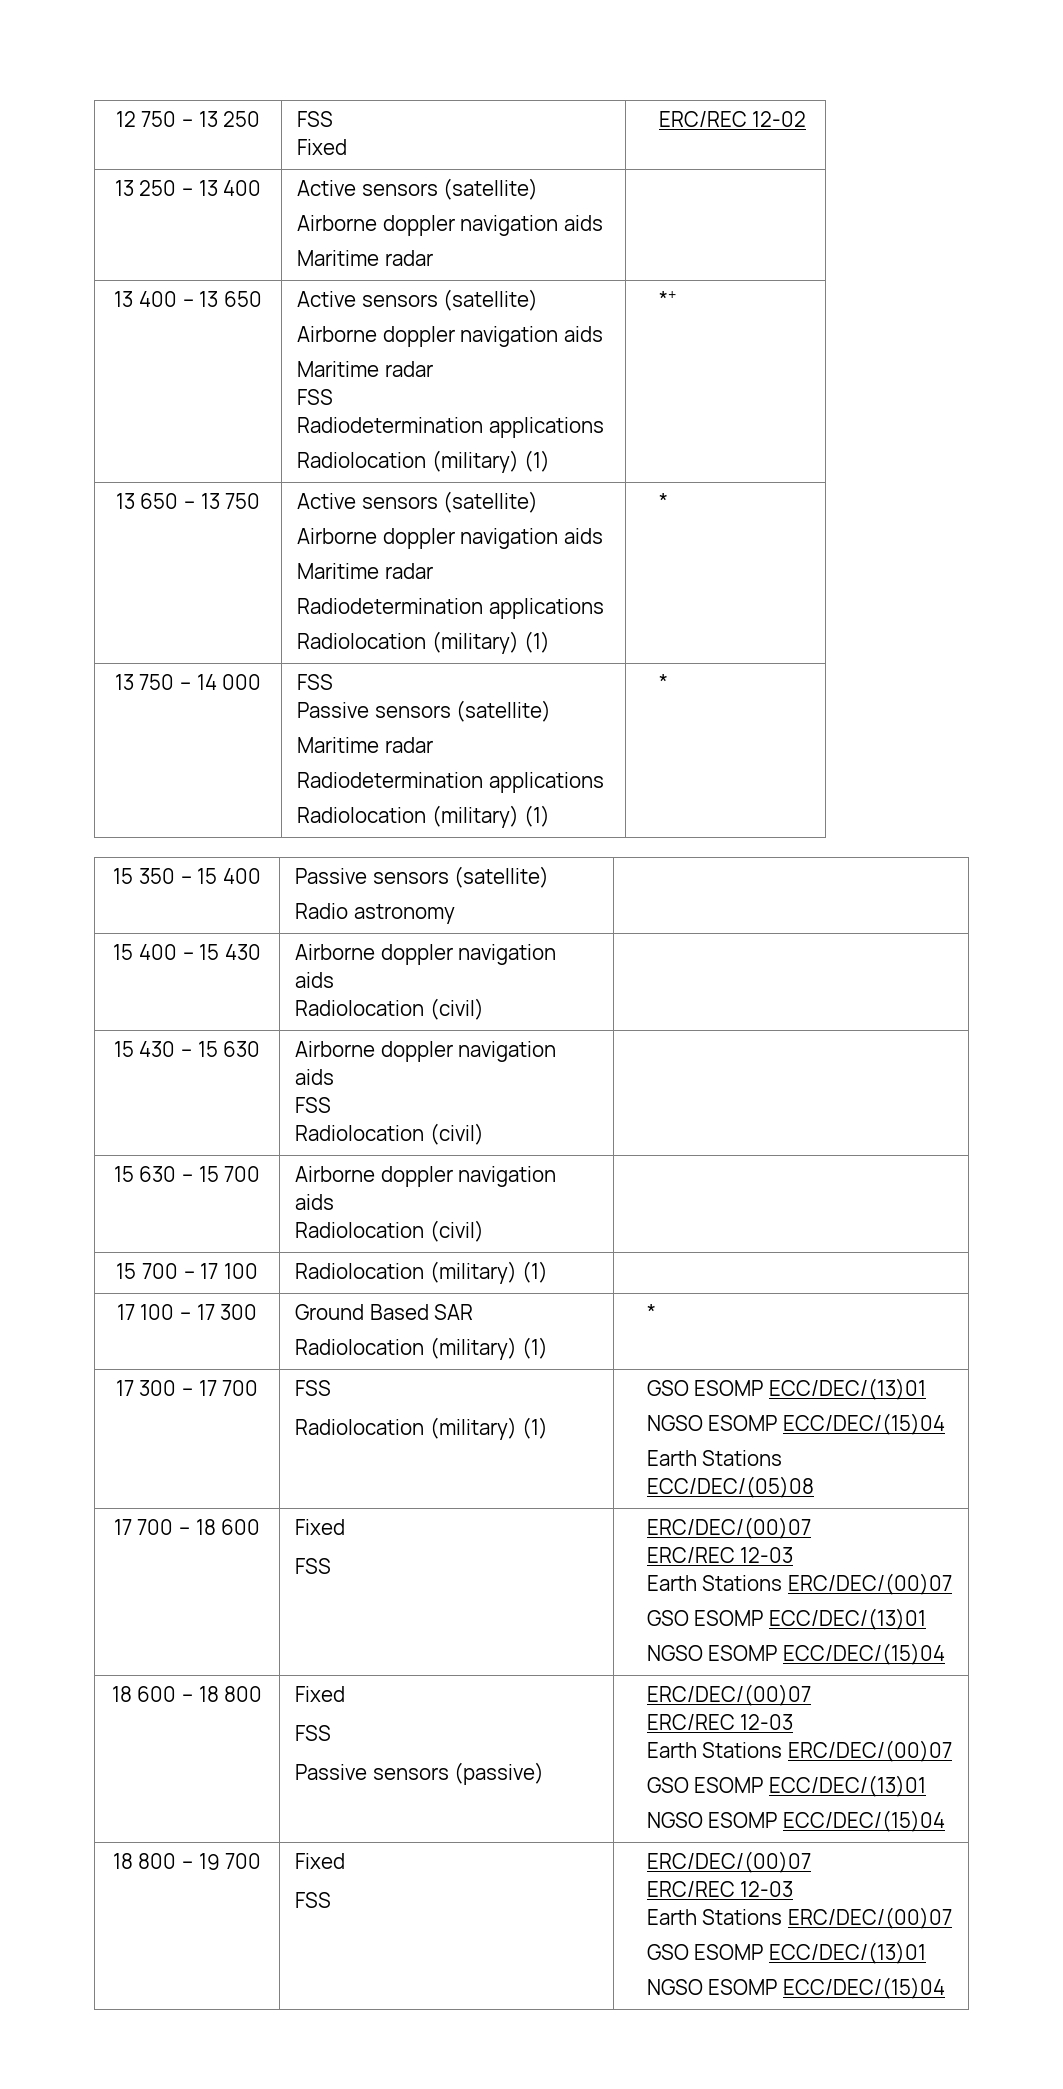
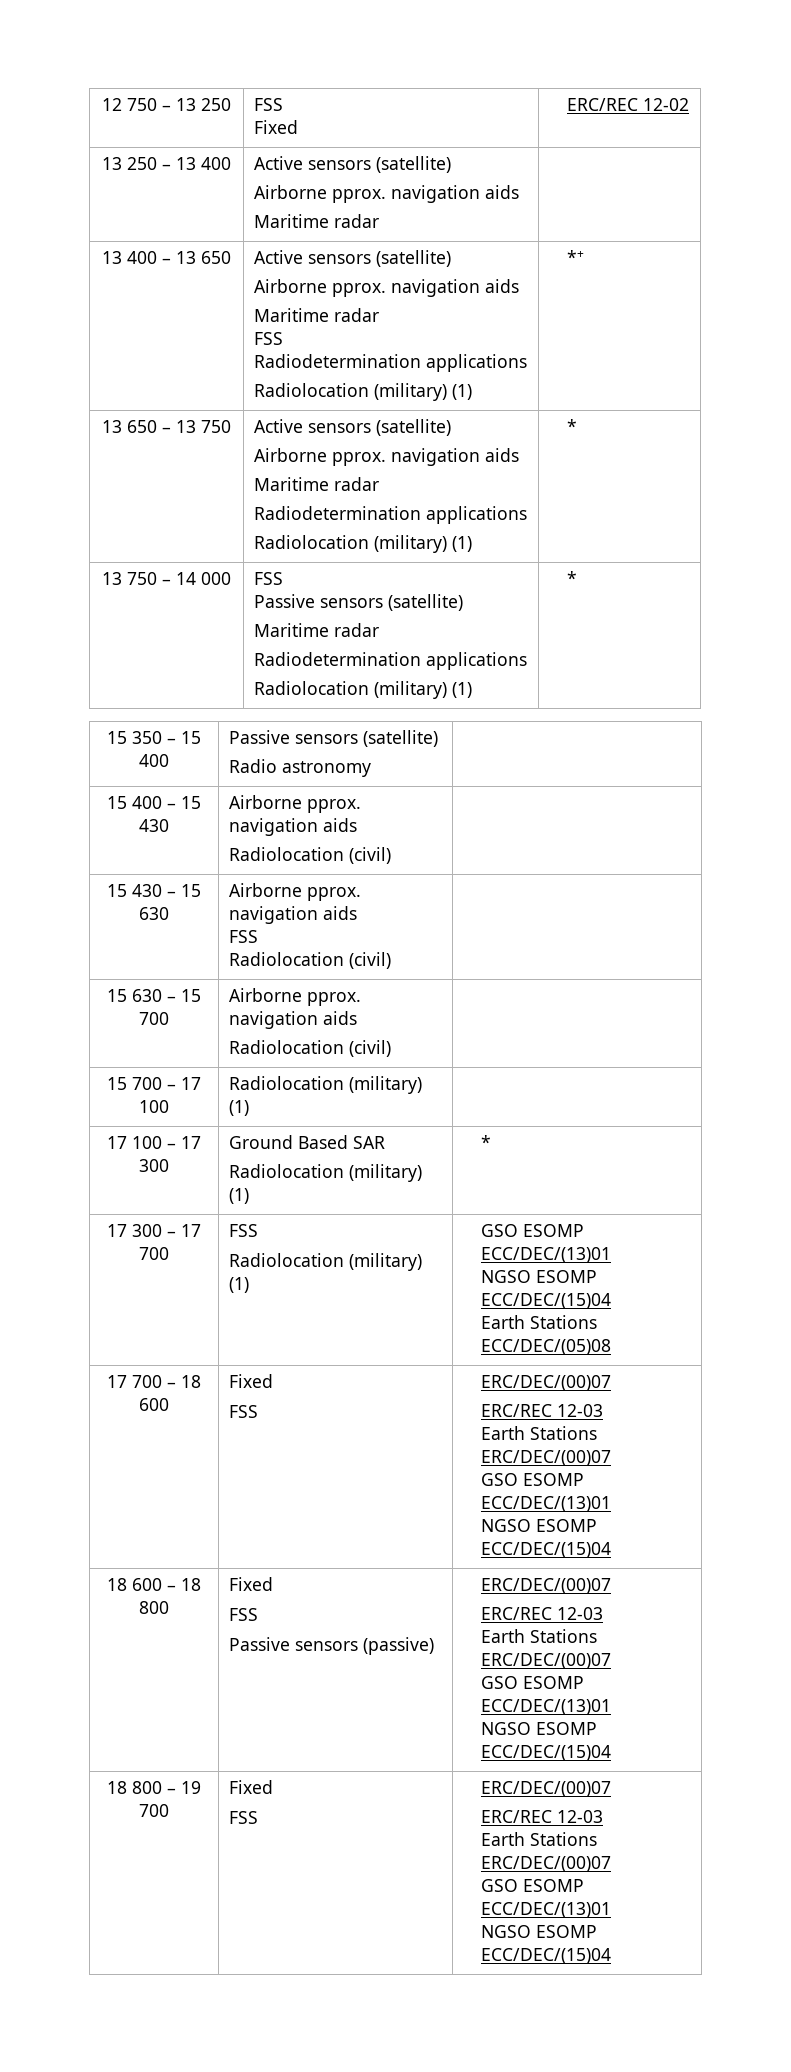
[382,215,455,236] doppler -> [332,189,387,203] pprox.
[382,326,455,347] doppler -> [332,283,387,297] pprox.
[382,528,455,549] doppler -> [332,452,387,466] pprox.
[380,944,453,965] doppler -> [307,799,362,813] pprox.
[380,1041,453,1062] doppler -> [307,887,362,901] pprox.
[380,1166,453,1187] doppler -> [307,992,362,1006] pprox.

